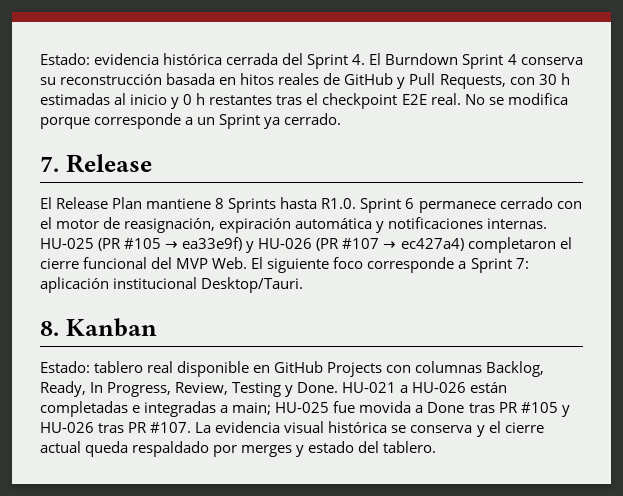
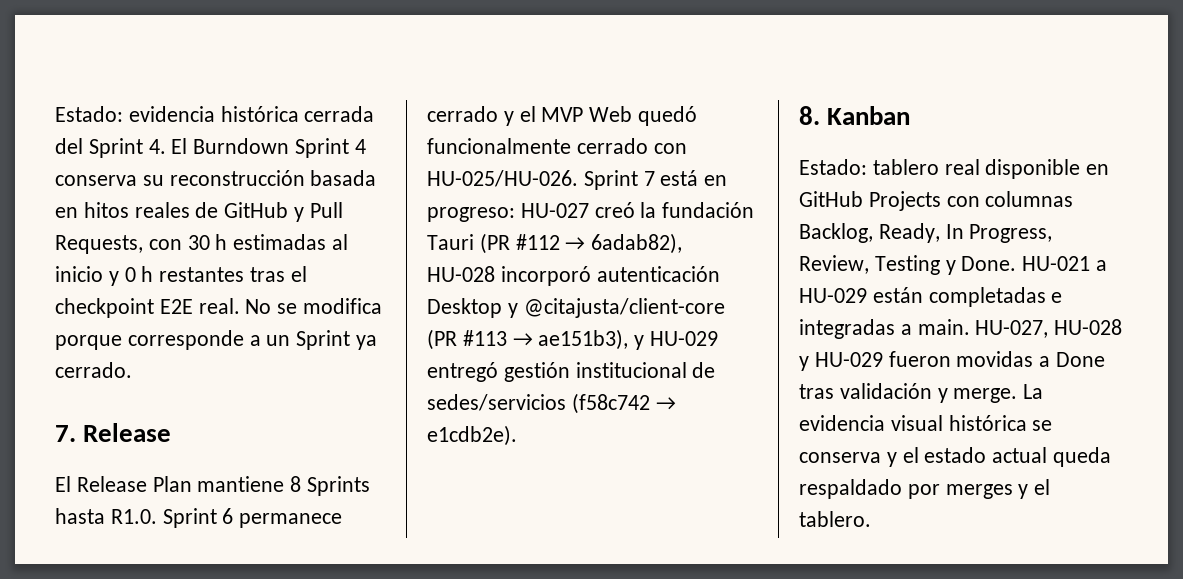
[556,201,582,209] [40,217,548,233] [40,237,572,253] [40,257,529,273] [40,277,304,293] con el motor de reasignación, expiración automática y notificaciones internas. HU-025 (PR #105 → ea33e9f) y HU-026 (PR #107 → ec427a4) completaron el cierre funcional del MVP Web. El siguiente foco corresponde a Sprint 7: aplicación institucional Desktop/Tauri. -> [503,106,698,126] [427,138,687,154] [427,170,728,190] [427,202,755,222] [427,233,683,254] [427,266,720,286] [427,298,725,318] [427,329,719,350] [427,362,716,382] [427,393,676,414] [427,425,517,446] y el MVP Web quedó funcionalmente cerrado con HU-025/HU-026. Sprint 7 está en progreso: HU-027 creó la fundación Tauri (PR #112 → 6adab82), HU-028 incorporó autenticación Desktop y @citajusta/client-core (PR #113 → ae151b3), y HU-029 entregó gestión institucional de sedes/servicios (f58c742 → e1cdb2e).
[412,382,467,393] HU-026 -> [799,288,867,303] HU-029
[232,401,570,417] [40,422,192,433] main; HU-025 fue movida a Done tras PR #105 y HU-026 tras PR #107. -> [917,319,1123,338] [799,351,1106,371] [799,383,1018,403] main. HU-027, HU-028 y HU-029 fueron movidas a Done tras validación y merge.
[504,422,544,433] cierre -> [924,447,987,463] estado
[308,441,380,453] estado del -> [1034,479,1051,495] el

